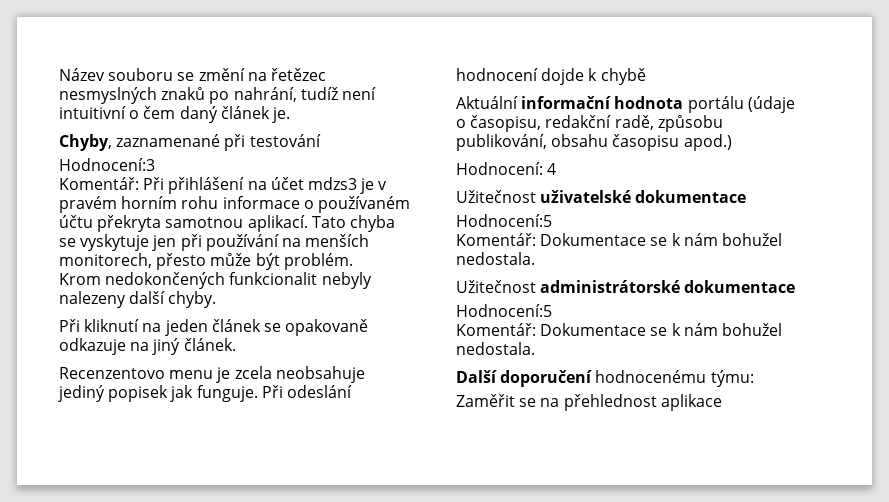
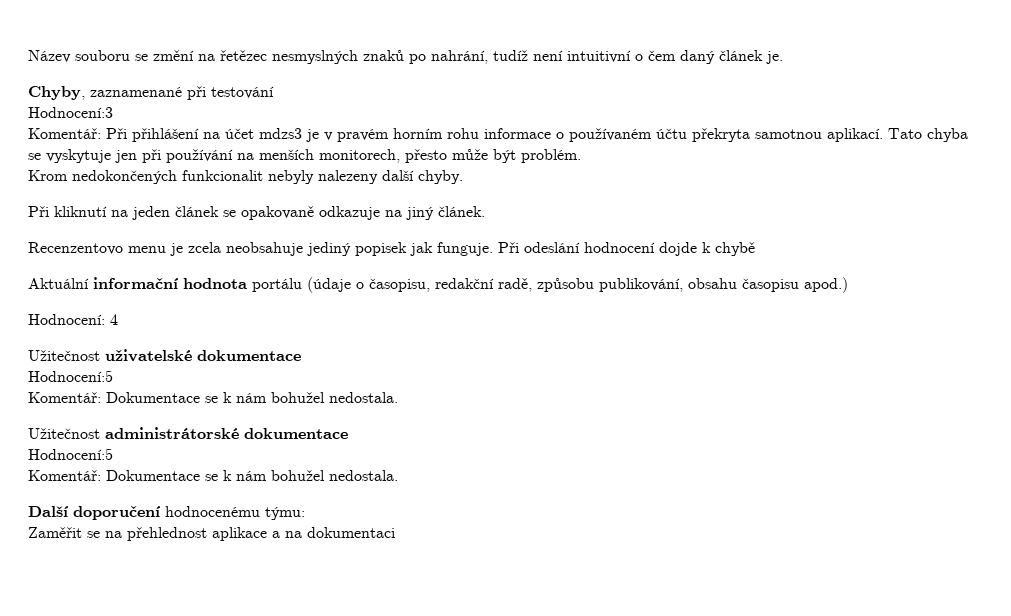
(722, 402) none -> [272,527,395,538] a na dokumentaci

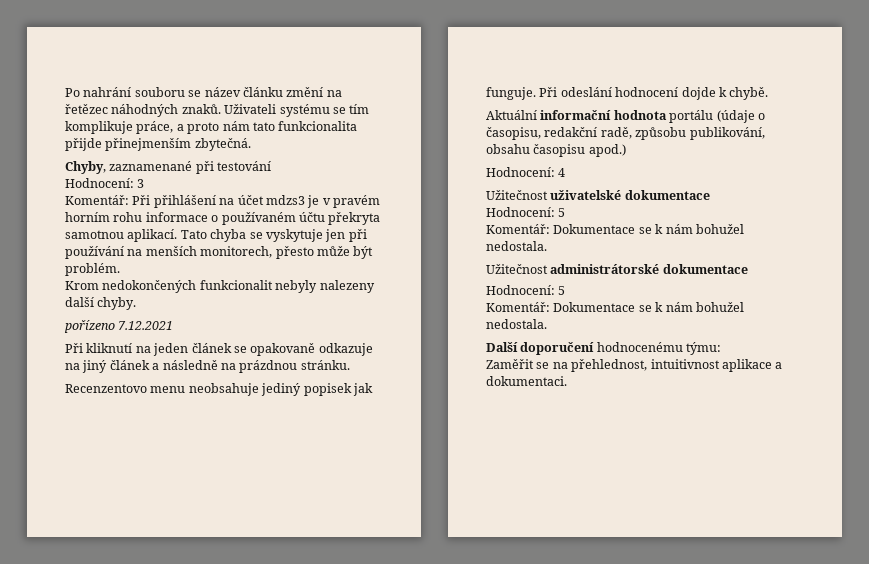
[28,50,783,64] Název souboru se změní na řetězec nesmyslných znaků po nahrání, tudíž není intuitivní o čem daný článek je. -> [65,87,342,97] [65,104,370,117] [65,121,358,134] [65,138,251,151] Po nahrání souboru se název článku změní na řetězec náhodných znaků. Uživateli systému se tím komplikuje práce, a proto nám tato funkcionalita přijde přinejmenším zbytečná.
[28,107,113,118] Hodnocení:3 -> [65,178,145,188] Hodnocení: 3
(463, 177) none -> [64,320,174,333] // pořízeno 7.12.2021
[438,206,485,217] článek. -> [109,360,350,373] článek a následně na prázdnou stránku.
[170,242,221,256] je zcela -> (186, 389) none
[715,242,755,256] chybě -> [729,87,769,100] chybě.
[28,370,113,382] Hodnocení:5 -> [486,207,566,217] Hodnocení: 5
[28,448,113,460] Hodnocení:5 -> [486,285,566,295] Hodnocení: 5
[127,527,395,541] přehlednost aplikace a na dokumentaci -> [571,359,783,372] [486,376,567,386] přehlednost, intuitivnost aplikace a dokumentaci.

